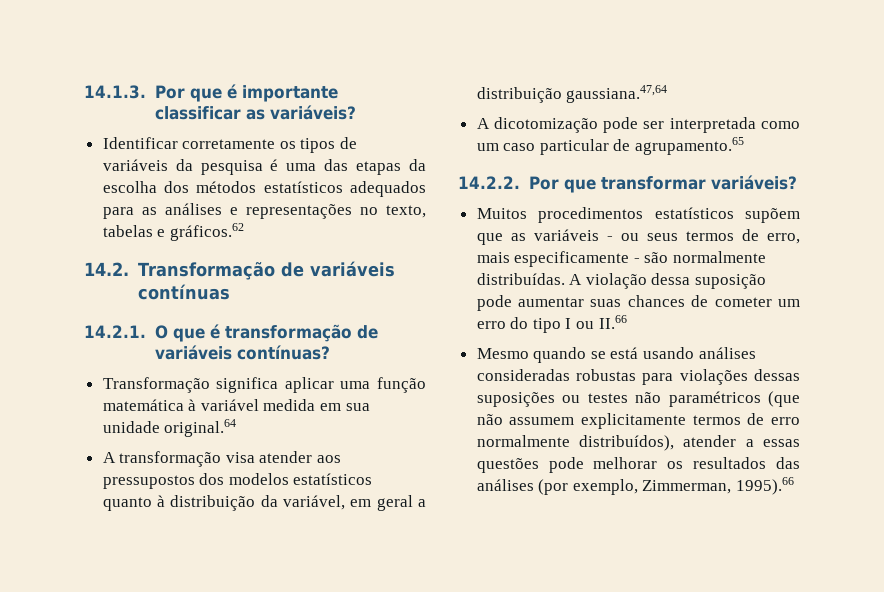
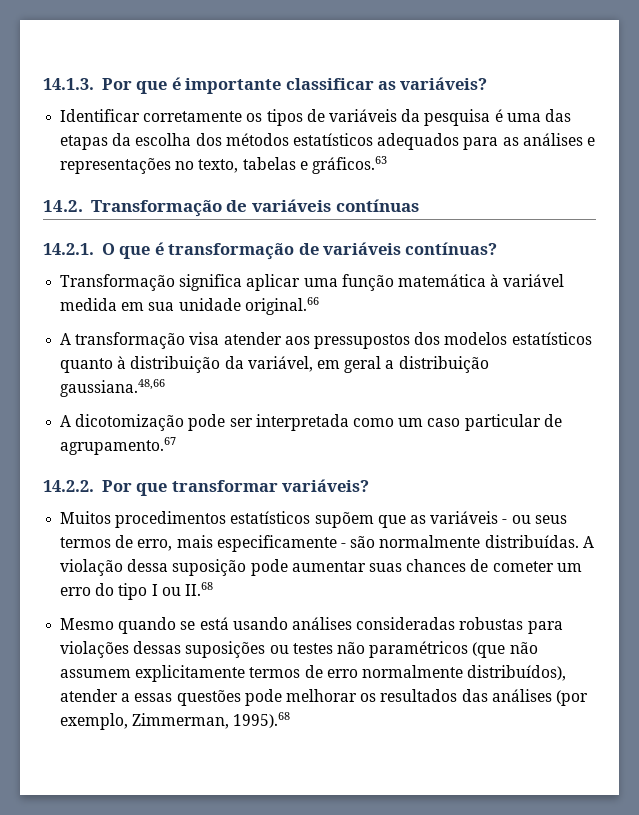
[169,223,244,241] gráficos.62 -> [311,156,387,174] gráficos.63
[164,419,237,437] original.64 -> [244,297,319,315] original.66
[566,85,668,103] gaussiana.47,64 -> [60,379,166,397] gaussiana.48,66
[635,137,745,155] agrupamento.65 -> [60,437,177,455] agrupamento.67
[598,315,627,329] II.66 -> [184,582,213,596] II.68
[736,477,795,495] 1995).66 -> [233,712,291,728] 1995).68

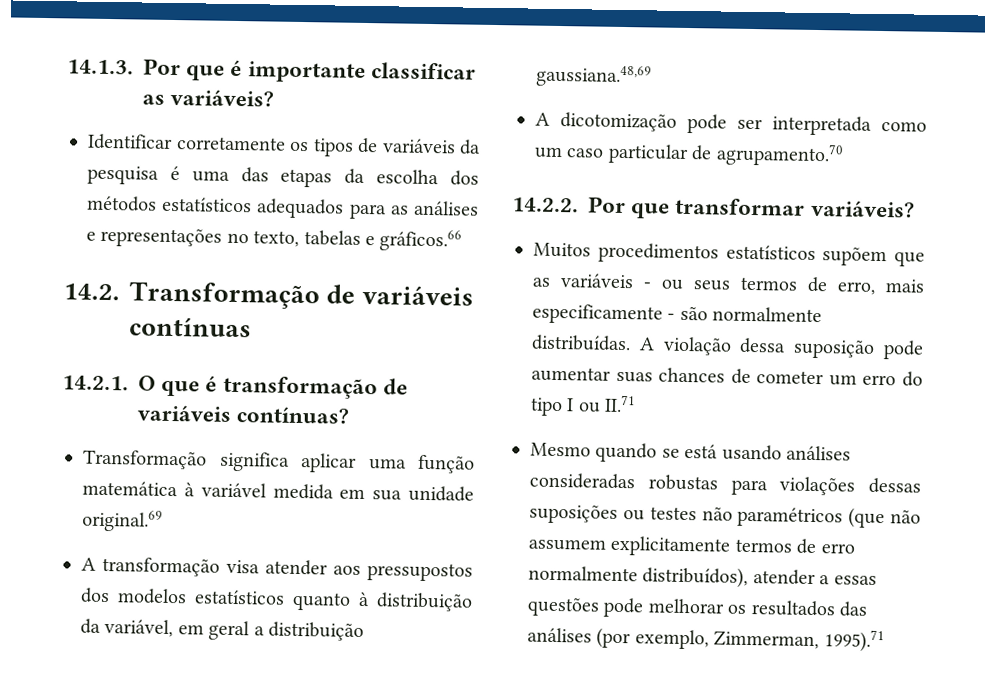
[311,156,387,174] gráficos.63 -> [379,229,463,252] gráficos.66
[244,297,319,315] original.66 -> [82,509,163,532] original.69
[60,379,166,397] gaussiana.48,66 -> [536,64,652,88] gaussiana.48,69
[60,437,177,455] agrupamento.67 -> [715,142,844,167] agrupamento.70
[184,582,213,596] II.68 -> [604,394,637,413] II.71
[233,712,291,728] 1995).68 -> [823,629,885,653] 1995).71

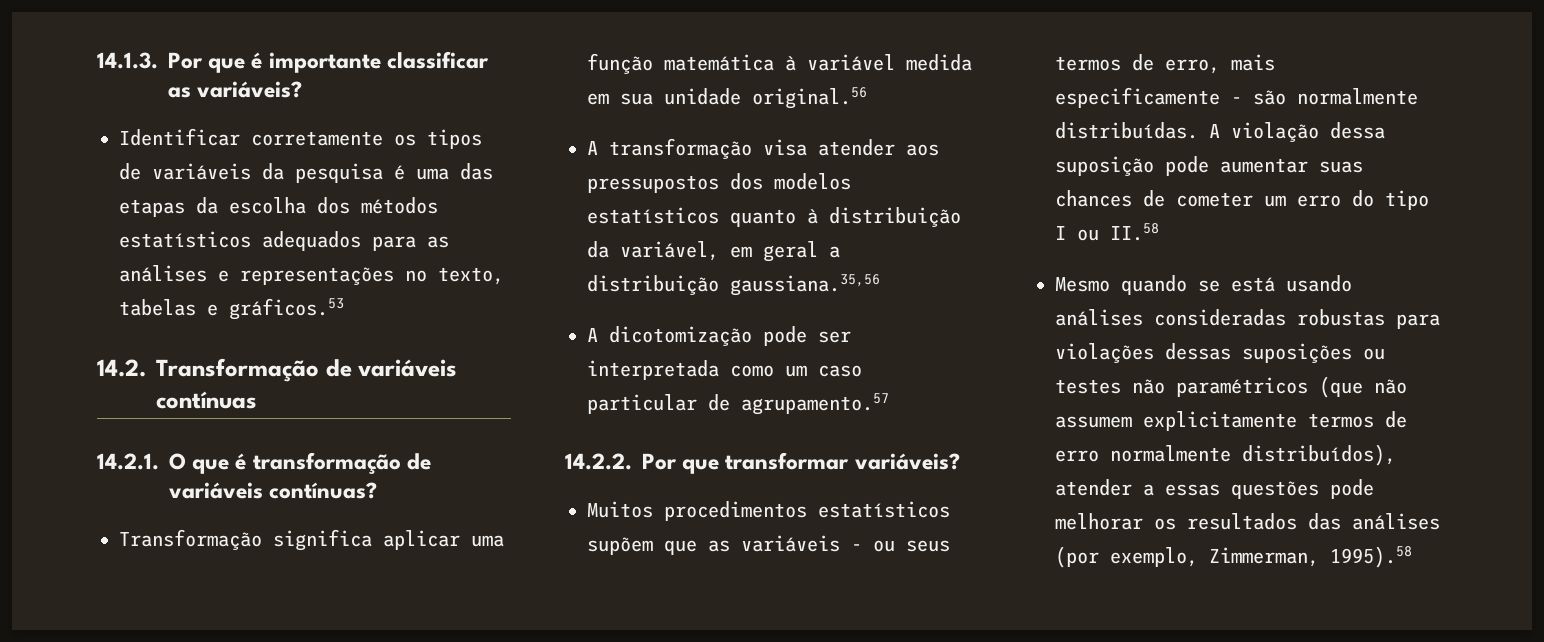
[379,229,463,252] gráficos.66 -> [229,298,344,320] gráficos.53
[82,509,163,532] original.69 -> [752,87,867,109] original.56
[536,64,652,88] gaussiana.48,69 -> [730,274,880,296] gaussiana.35,56
[715,142,844,167] agrupamento.70 -> [741,393,889,415] agrupamento.57
[604,394,637,413] II.71 -> [1110,223,1159,241] II.58
[823,629,885,653] 1995).71 -> [1330,546,1412,568] 1995).58

